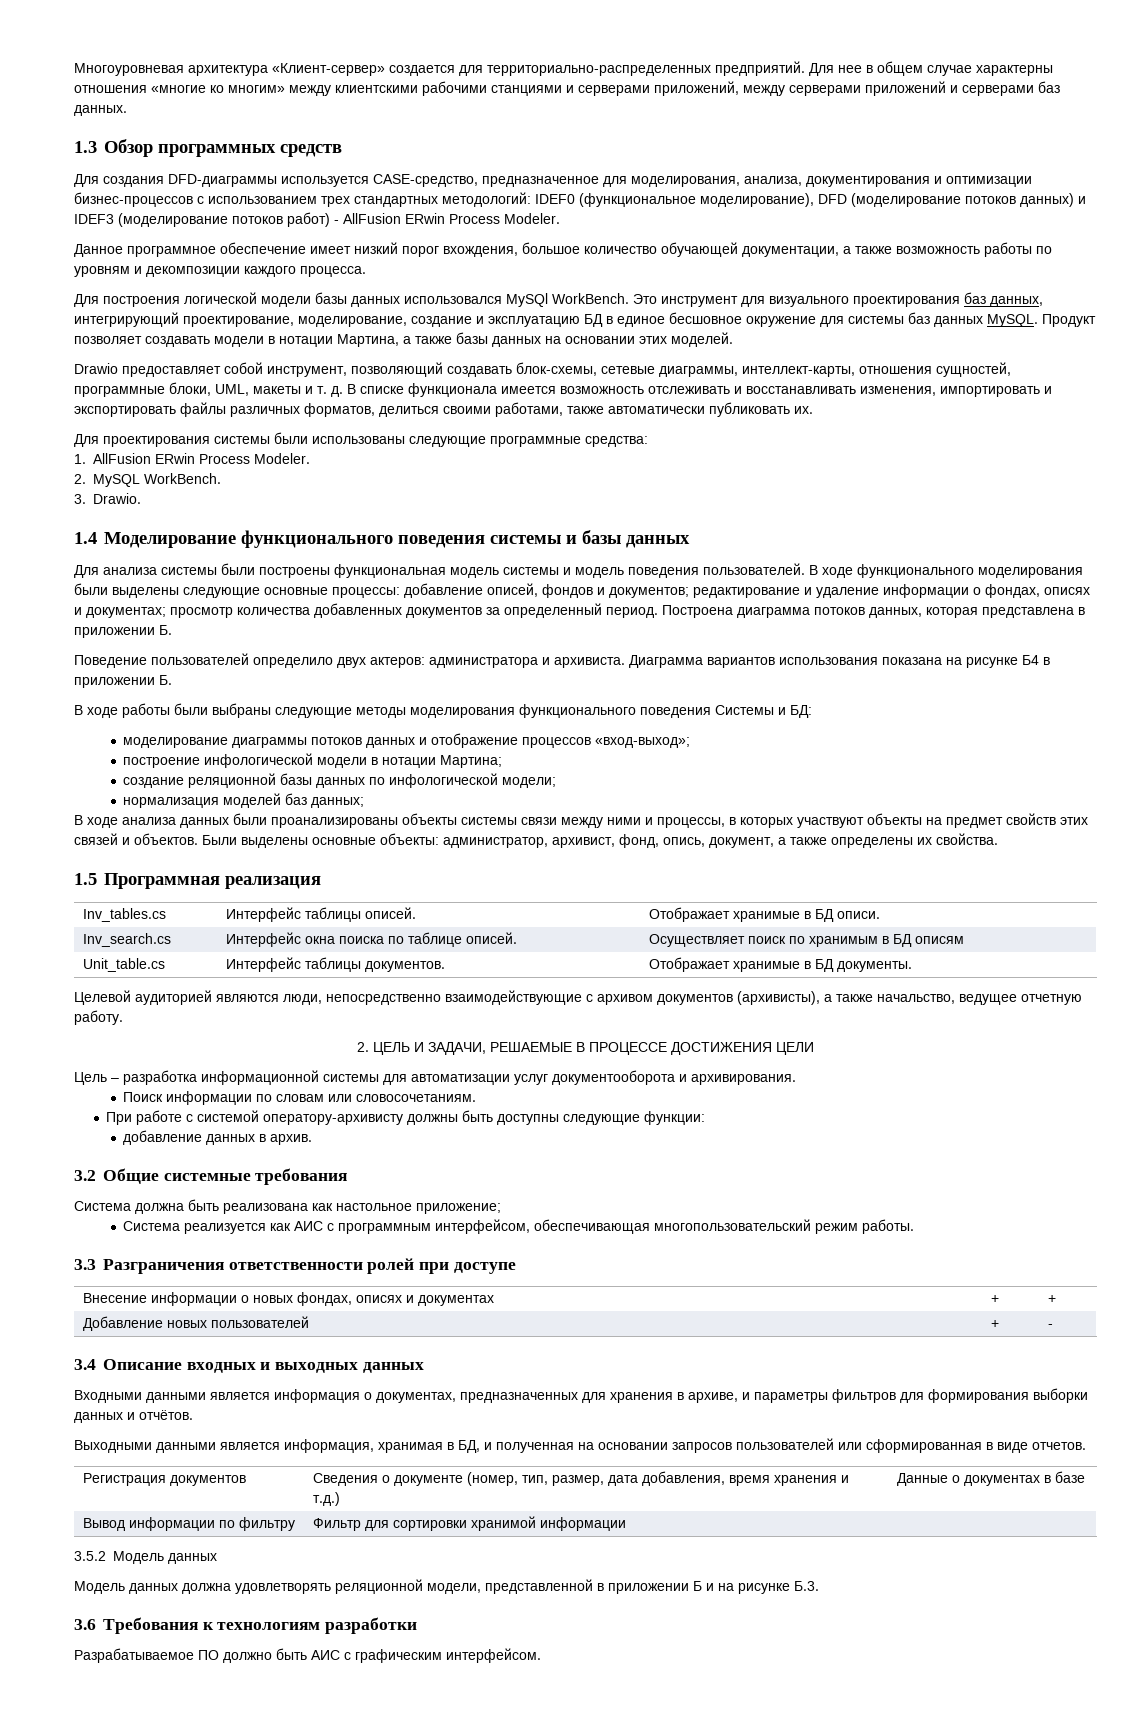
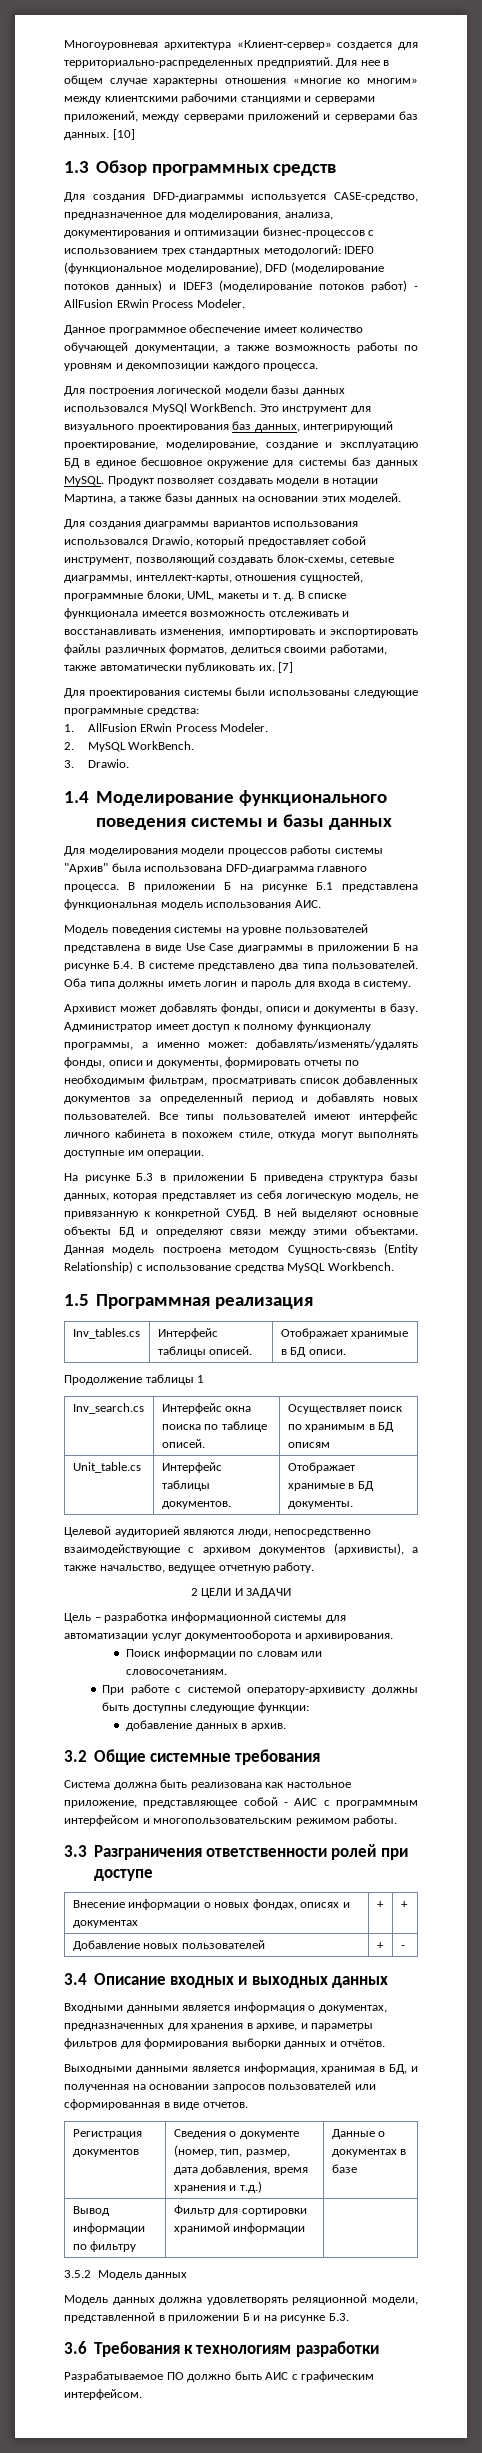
(127, 110) none -> [112,129,135,140] [10]
[354,242,580,257] низкий порог вхождения, большое -> (297, 330) none
[74,363,118,374] Drawio -> [64,519,359,529] [64,536,245,547] Для создания диаграммы вариантов использования использовался Drawio, который
(813, 410) none -> [278,662,294,673] [7]
[103,563,1083,578] [74,583,1090,598] [74,603,1085,618] [74,625,172,638] [74,653,1050,668] [74,675,172,688] [74,703,812,718] [123,733,691,748] [123,753,503,768] [123,773,557,788] [123,793,365,808] [74,813,1088,828] [74,833,998,848] анализа системы были построены функциональная модель системы и модель поведения пользователей. В ходе функционального моделирования были выделены следующие основные процессы: добавление описей, фондов и документов; редактирование и удаление информации о фондах, описях и документах; просмотр количества добавленных документов за определенный период. Построена диаграмма потоков данных, которая представлена в приложении Б. // Поведение пользователей определило двух актеров: администратора и архивиста. Диаграмма вариантов использования показана на рисунке Б4 в приложении Б. // В ходе работы были выбраны следующие методы моделирования функционального поведения Системы и БД: // моделирование диаграммы потоков данных и отображение процессов «вход-выход»; // построение инфологической модели в нотации Мартина; // создание реляционной базы данных по инфологической модели; // нормализация моделей баз данных; // В ходе анализа данных были проанализированы объекты системы связи между ними и процессы, в которых участвуют объекты на предмет свойств этих связей и объектов. Были выделены основные объекты: администратор, архивист, фонд, опись, документ, а также определены их свойства. -> [88,845,383,856] [64,863,368,874] [64,882,418,892] [64,899,321,910] [64,924,368,935] [64,943,418,953] [64,960,418,971] [64,978,412,989] [64,1003,418,1014] [64,1021,371,1032] [64,1039,418,1050] [64,1057,360,1068] [64,1075,418,1086] [64,1093,418,1104] [64,1111,418,1122] [64,1129,418,1140] [64,1150,205,1158] [64,1172,418,1183] [64,1190,418,1201] [64,1208,419,1219] [64,1226,418,1237] [64,1243,418,1255] [64,1261,394,1273] моделирования модели процессов работы системы "Архив" была использована DFD-диаграмма главного процесса. В приложении Б на рисунке Б.1 представлена функциональная модель использования АИС. // Модель поведения системы на уровне пользователей представлена в виде Use Case диаграммы в приложении Б на рисунке Б.4. В системе представлено два типа пользователей. Оба типа должны иметь логин и пароль для входа в систему. // Архивист может добавлять фонды, описи и документы в базу. Администратор имеет доступ к полному функционалу программы, а именно может: добавлять/изменять/удалять фонды, описи и документы, формировать отчеты по необходимым фильтрам, просматривать список добавленных документов за определенный период и добавлять новых пользователей. Все типы пользователей имеют интерфейс личного кабинета в похожем стиле, откуда могут выполнять доступные им операции. // На рисунке Б.3 в приложении Б приведена структура базы данных, которая представляет из себя логическую модель, не привязанную к конкретной СУБД. В ней выделяют основные объекты БД и определяют связи между этими объектами. Данная модель построена методом Сущность-связь (Entity Relationship) с использование средства MySQL Workbench.
(881, 915) none -> [64,1374,205,1385] // Продолжение таблицы 1
[357,1042,814,1055] 2. ЦЕЛЬ И ЗАДАЧИ, РЕШАЕМЫЕ В ПРОЦЕССЕ ДОСТИЖЕНИЯ ЦЕЛИ -> [190,1588,292,1598] 2 ЦЕЛИ И ЗАДАЧИ
[416,1203,501,1214] [123,1219,859,1234] приложение; // Система реализуется как АИС с программным интерфейсом, обеспечивающая многопользовательский режим -> [64,1797,418,1808] [64,1815,350,1826] приложение, представляющее собой - АИС с программным интерфейсом и многопользовательским режимом

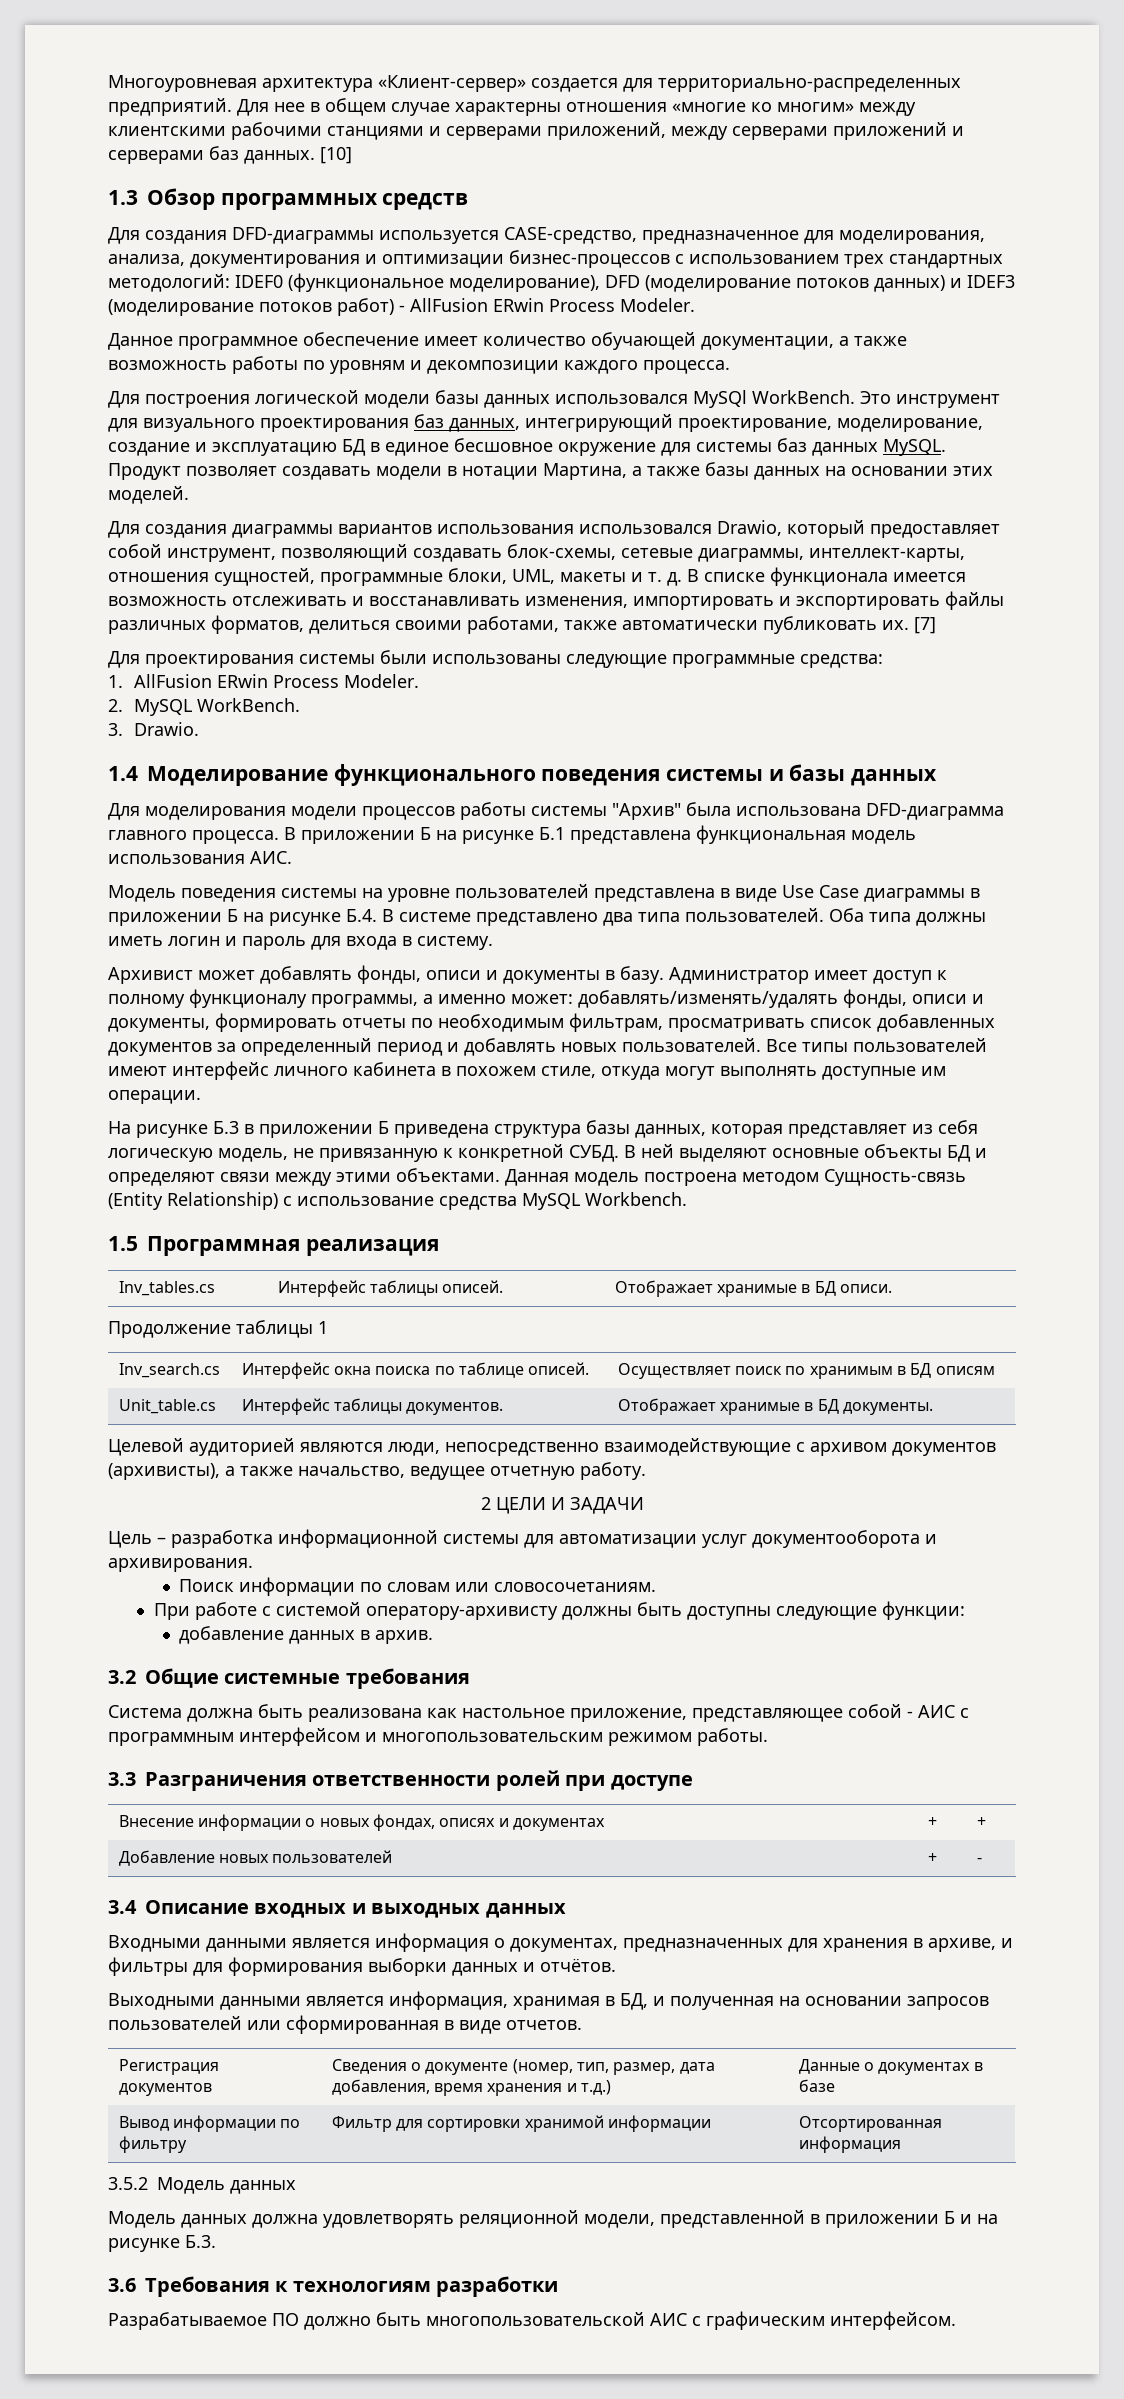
[311,2023,374,2031] [64,2038,117,2049] параметры фильтров -> [108,1957,188,1976] фильтры
(306, 2228) none -> [798,2116,942,2132] [798,2136,901,2153] Отсортированная информация
(262, 2375) none -> [426,2312,645,2326] многопользовательской

